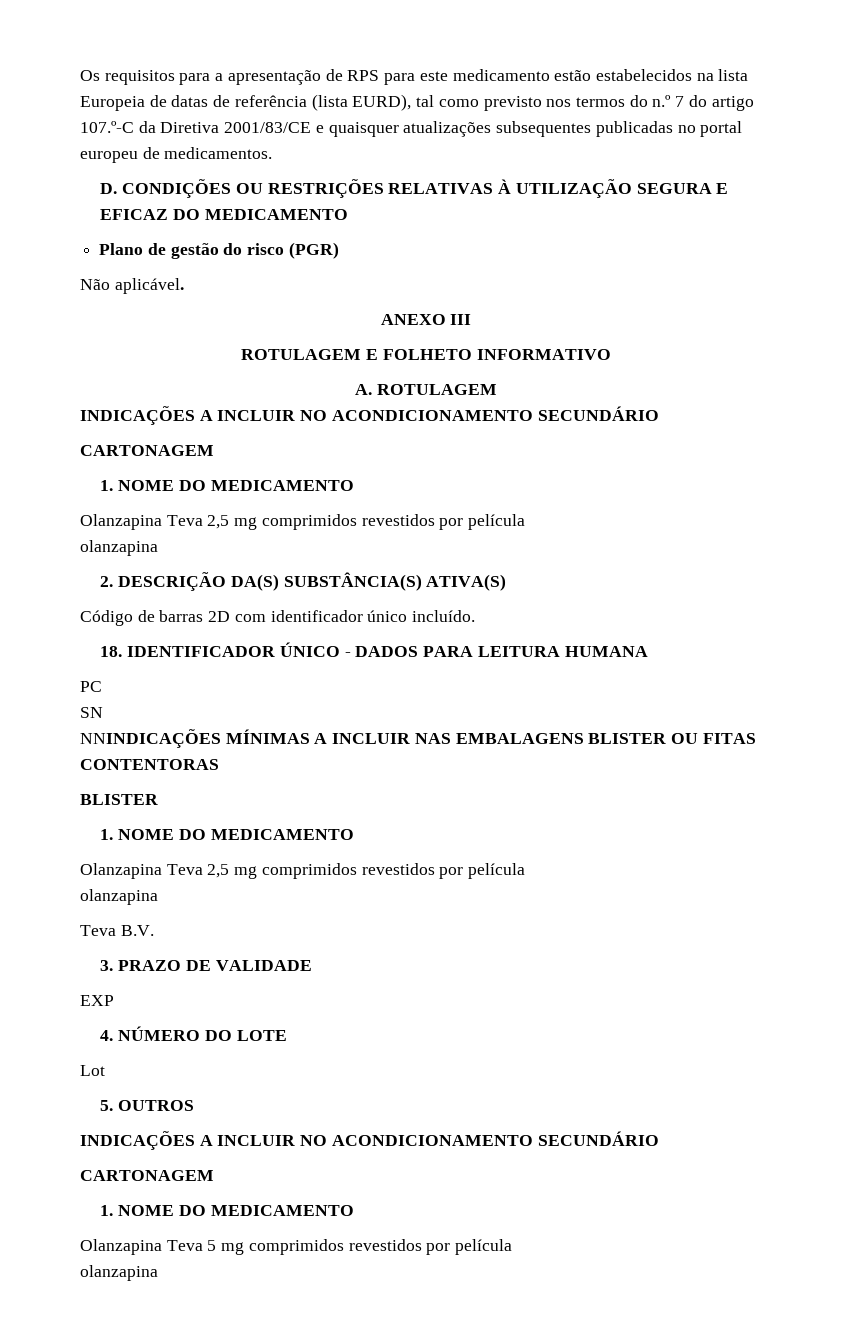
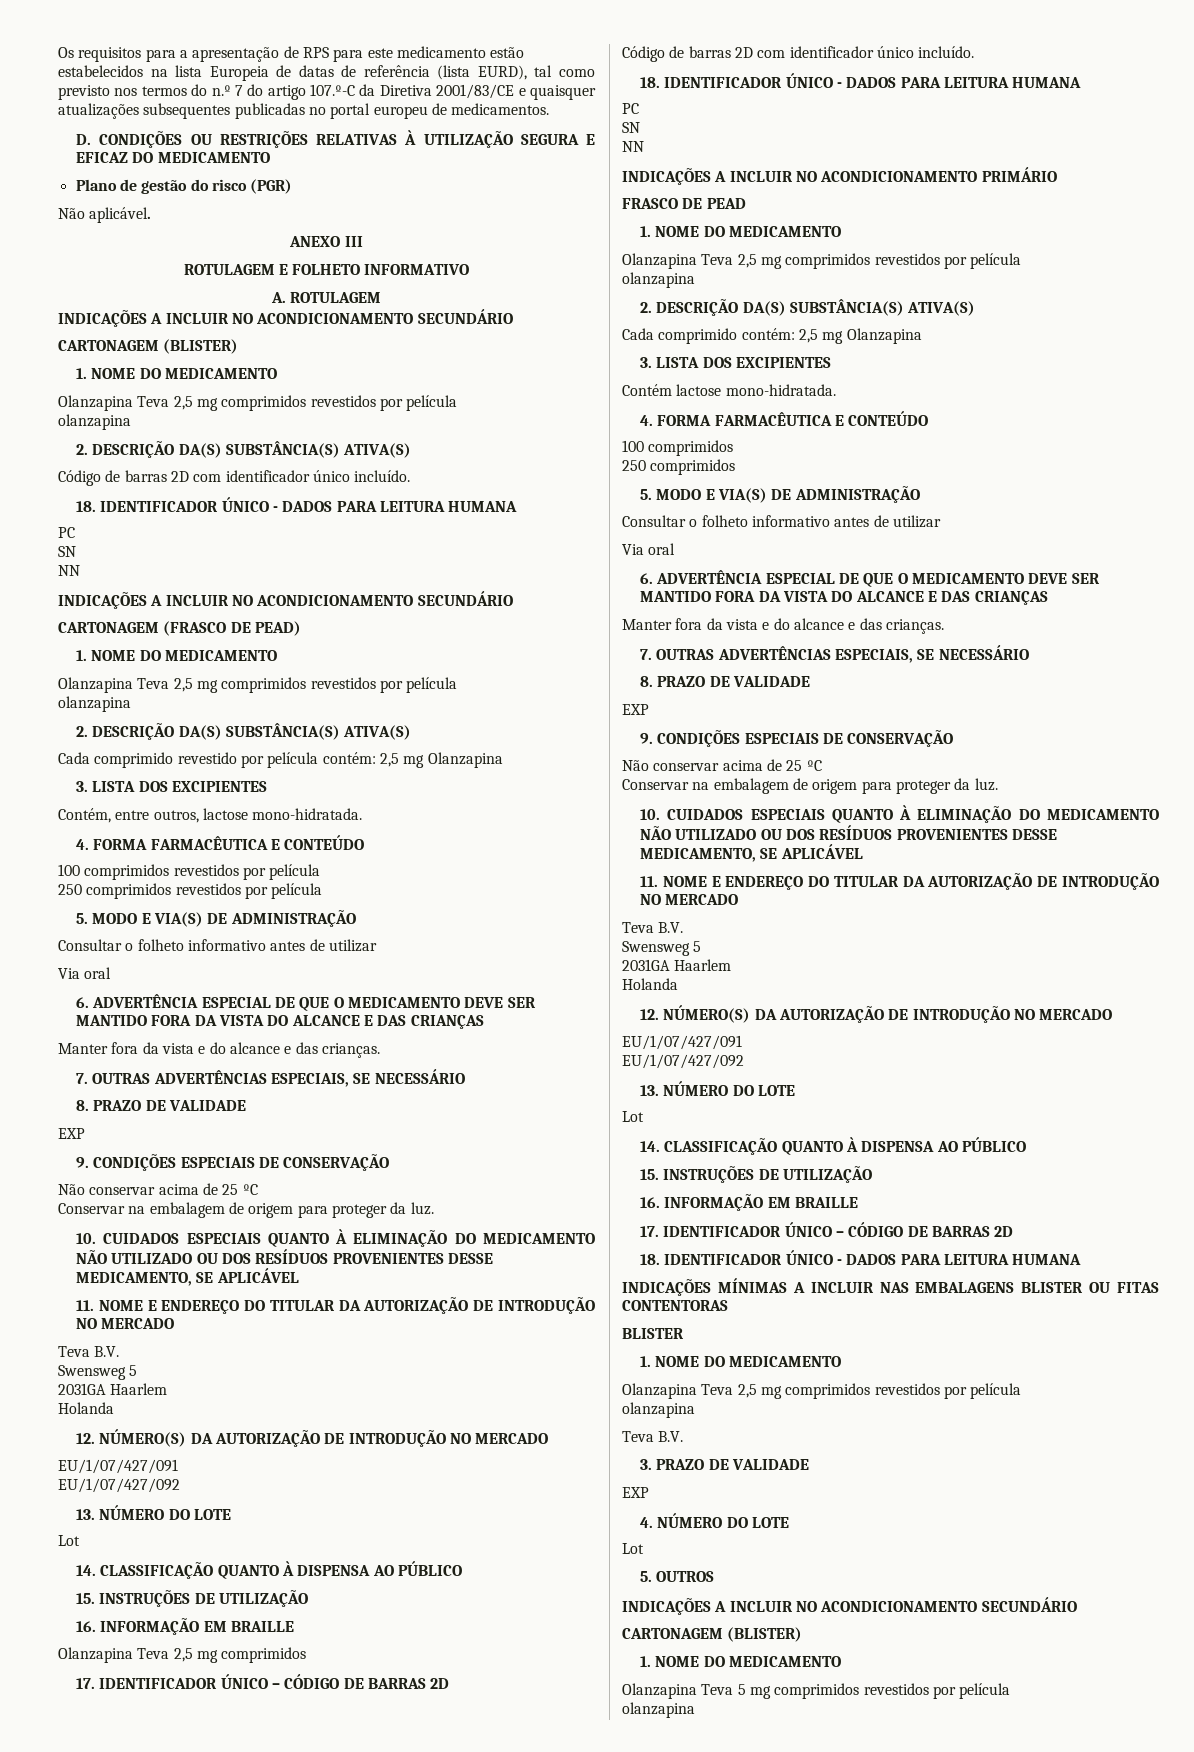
(214, 450) none -> [163,339,239,354] (BLISTER)
[80,729,221,748] NNINDICAÇÕES -> [58,565,80,576] [58,591,513,609] [58,621,301,636] [76,650,277,661] [58,677,458,693] [58,696,131,712] [76,723,412,740] [58,752,503,768] [76,781,267,792] [58,808,363,823] [76,835,365,850] [58,864,321,880] [58,883,323,899] [76,910,356,927] [58,939,377,952] [58,967,112,979] [76,994,536,1011] [76,1015,484,1029] [58,1042,380,1058] [76,1069,465,1087] [76,1100,246,1111] [58,1128,85,1139] [76,1154,390,1171] [58,1183,258,1195] [58,1202,434,1218] [76,1229,596,1247] [76,1249,493,1264] [76,1268,299,1286] [76,1297,596,1314] [76,1318,175,1329] [58,1346,120,1357] [58,1365,138,1380] [58,1383,168,1395] [58,1402,114,1414] [76,1429,549,1447] [58,1459,178,1474] [58,1478,180,1493] [76,1505,231,1520] [58,1535,80,1546] [76,1561,462,1579] [76,1590,308,1607] [76,1618,294,1635] [58,1647,307,1663] [76,1674,450,1689] [622,46,975,62] [640,73,1082,88] [622,103,639,114] [622,122,640,133] [622,141,644,152] [622,167,1057,185] [622,198,746,209] [640,226,841,237] [622,253,1022,269] [622,272,695,288] [640,299,976,316] [622,328,922,344] [640,357,831,368] [622,384,836,396] [640,411,929,426] [622,440,734,456] [622,459,736,475] [640,486,920,503] [622,515,941,528] [622,543,676,555] [640,570,1100,587] [640,591,1048,605] [622,618,944,634] [640,645,1029,663] [640,676,810,687] [622,704,649,715] [640,730,954,747] [622,759,822,771] [622,778,998,794] [640,805,1159,823] [640,825,1057,840] [640,844,863,862] [640,873,1159,890] [640,894,739,905] [622,922,684,933] [622,941,702,956] [622,959,732,971] [622,978,678,990] [640,1005,1113,1023] [622,1035,742,1050] [622,1054,744,1069] [640,1081,795,1096] [622,1111,644,1122] [640,1137,1026,1155] [640,1166,872,1183] [640,1194,858,1211] [640,1222,1014,1237] [640,1250,1082,1265] [622,1279,711,1296] NN // INDICAÇÕES A INCLUIR NO ACONDICIONAMENTO SECUNDÁRIO // CARTONAGEM (FRASCO DE PEAD) // 1. NOME DO MEDICAMENTO // Olanzapina Teva 2,5 mg comprimidos revestidos por película // olanzapina // 2. DESCRIÇÃO DA(S) SUBSTÂNCIA(S) ATIVA(S) // Cada comprimido revestido por película contém: 2,5 mg Olanzapina // 3. LISTA DOS EXCIPIENTES // Contém, entre outros, lactose mono-hidratada. // 4. FORMA FARMACÊUTICA E CONTEÚDO // 100 comprimidos revestidos por película // 250 comprimidos revestidos por película // 5. MODO E VIA(S) DE ADMINISTRAÇÃO // Consultar o folheto informativo antes de utilizar // Via oral // 6. ADVERTÊNCIA ESPECIAL DE QUE O MEDICAMENTO DEVE SER MANTIDO FORA DA VISTA DO ALCANCE E DAS CRIANÇAS // Manter fora da vista e do alcance e das crianças. // 7. OUTRAS ADVERTÊNCIAS ESPECIAIS, SE NECESSÁRIO // 8. PRAZO DE VALIDADE // EXP // 9. CONDIÇÕES ESPECIAIS DE CONSERVAÇÃO // Não conservar acima de 25 ºC // Conservar na embalagem de origem para proteger da luz. // 10. CUIDADOS ESPECIAIS QUANTO À ELIMINAÇÃO DO MEDICAMENTO NÃO UTILIZADO OU DOS RESÍDUOS PROVENIENTES DESSE MEDICAMENTO, SE APLICÁVEL // 11. NOME E ENDEREÇO DO TITULAR DA AUTORIZAÇÃO DE INTRODUÇÃO NO MERCADO // Teva B.V. // Swensweg 5 // 2031GA Haarlem // Holanda // 12. NÚMERO(S) DA AUTORIZAÇÃO DE INTRODUÇÃO NO MERCADO // EU/1/07/427/091 // EU/1/07/427/092 // 13. NÚMERO DO LOTE // Lot // 14. CLASSIFICAÇÃO QUANTO À DISPENSA AO PÚBLICO // 15. INSTRUÇÕES DE UTILIZAÇÃO // 16. INFORMAÇÃO EM BRAILLE // Olanzapina Teva 2,5 mg comprimidos // 17. IDENTIFICADOR ÚNICO – CÓDIGO DE BARRAS 2D // Código de barras 2D com identificador único incluído. // 18. IDENTIFICADOR ÚNICO - DADOS PARA LEITURA HUMANA // PC // SN // NN // INDICAÇÕES A INCLUIR NO ACONDICIONAMENTO PRIMÁRIO // FRASCO DE PEAD // 1. NOME DO MEDICAMENTO // Olanzapina Teva 2,5 mg comprimidos revestidos por película // olanzapina // 2. DESCRIÇÃO DA(S) SUBSTÂNCIA(S) ATIVA(S) // Cada comprimido contém: 2,5 mg Olanzapina // 3. LISTA DOS EXCIPIENTES // Contém lactose mono-hidratada. // 4. FORMA FARMACÊUTICA E CONTEÚDO // 100 comprimidos // 250 comprimidos // 5. MODO E VIA(S) DE ADMINISTRAÇÃO // Consultar o folheto informativo antes de utilizar // Via oral // 6. ADVERTÊNCIA ESPECIAL DE QUE O MEDICAMENTO DEVE SER MANTIDO FORA DA VISTA DO ALCANCE E DAS CRIANÇAS // Manter fora da vista e do alcance e das crianças. // 7. OUTRAS ADVERTÊNCIAS ESPECIAIS, SE NECESSÁRIO // 8. PRAZO DE VALIDADE // EXP // 9. CONDIÇÕES ESPECIAIS DE CONSERVAÇÃO // Não conservar acima de 25 ºC // Conservar na embalagem de origem para proteger da luz. // 10. CUIDADOS ESPECIAIS QUANTO À ELIMINAÇÃO DO MEDICAMENTO NÃO UTILIZADO OU DOS RESÍDUOS PROVENIENTES DESSE MEDICAMENTO, SE APLICÁVEL // 11. NOME E ENDEREÇO DO TITULAR DA AUTORIZAÇÃO DE INTRODUÇÃO NO MERCADO // Teva B.V. // Swensweg 5 // 2031GA Haarlem // Holanda // 12. NÚMERO(S) DA AUTORIZAÇÃO DE INTRODUÇÃO NO MERCADO // EU/1/07/427/091 // EU/1/07/427/092 // 13. NÚMERO DO LOTE // Lot // 14. CLASSIFICAÇÃO QUANTO À DISPENSA AO PÚBLICO // 15. INSTRUÇÕES DE UTILIZAÇÃO // 16. INFORMAÇÃO EM BRAILLE // 17. IDENTIFICADOR ÚNICO – CÓDIGO DE BARRAS 2D // 18. IDENTIFICADOR ÚNICO - DADOS PARA LEITURA HUMANA // INDICAÇÕES
(214, 1175) none -> [727,1627,803,1642] (BLISTER)

